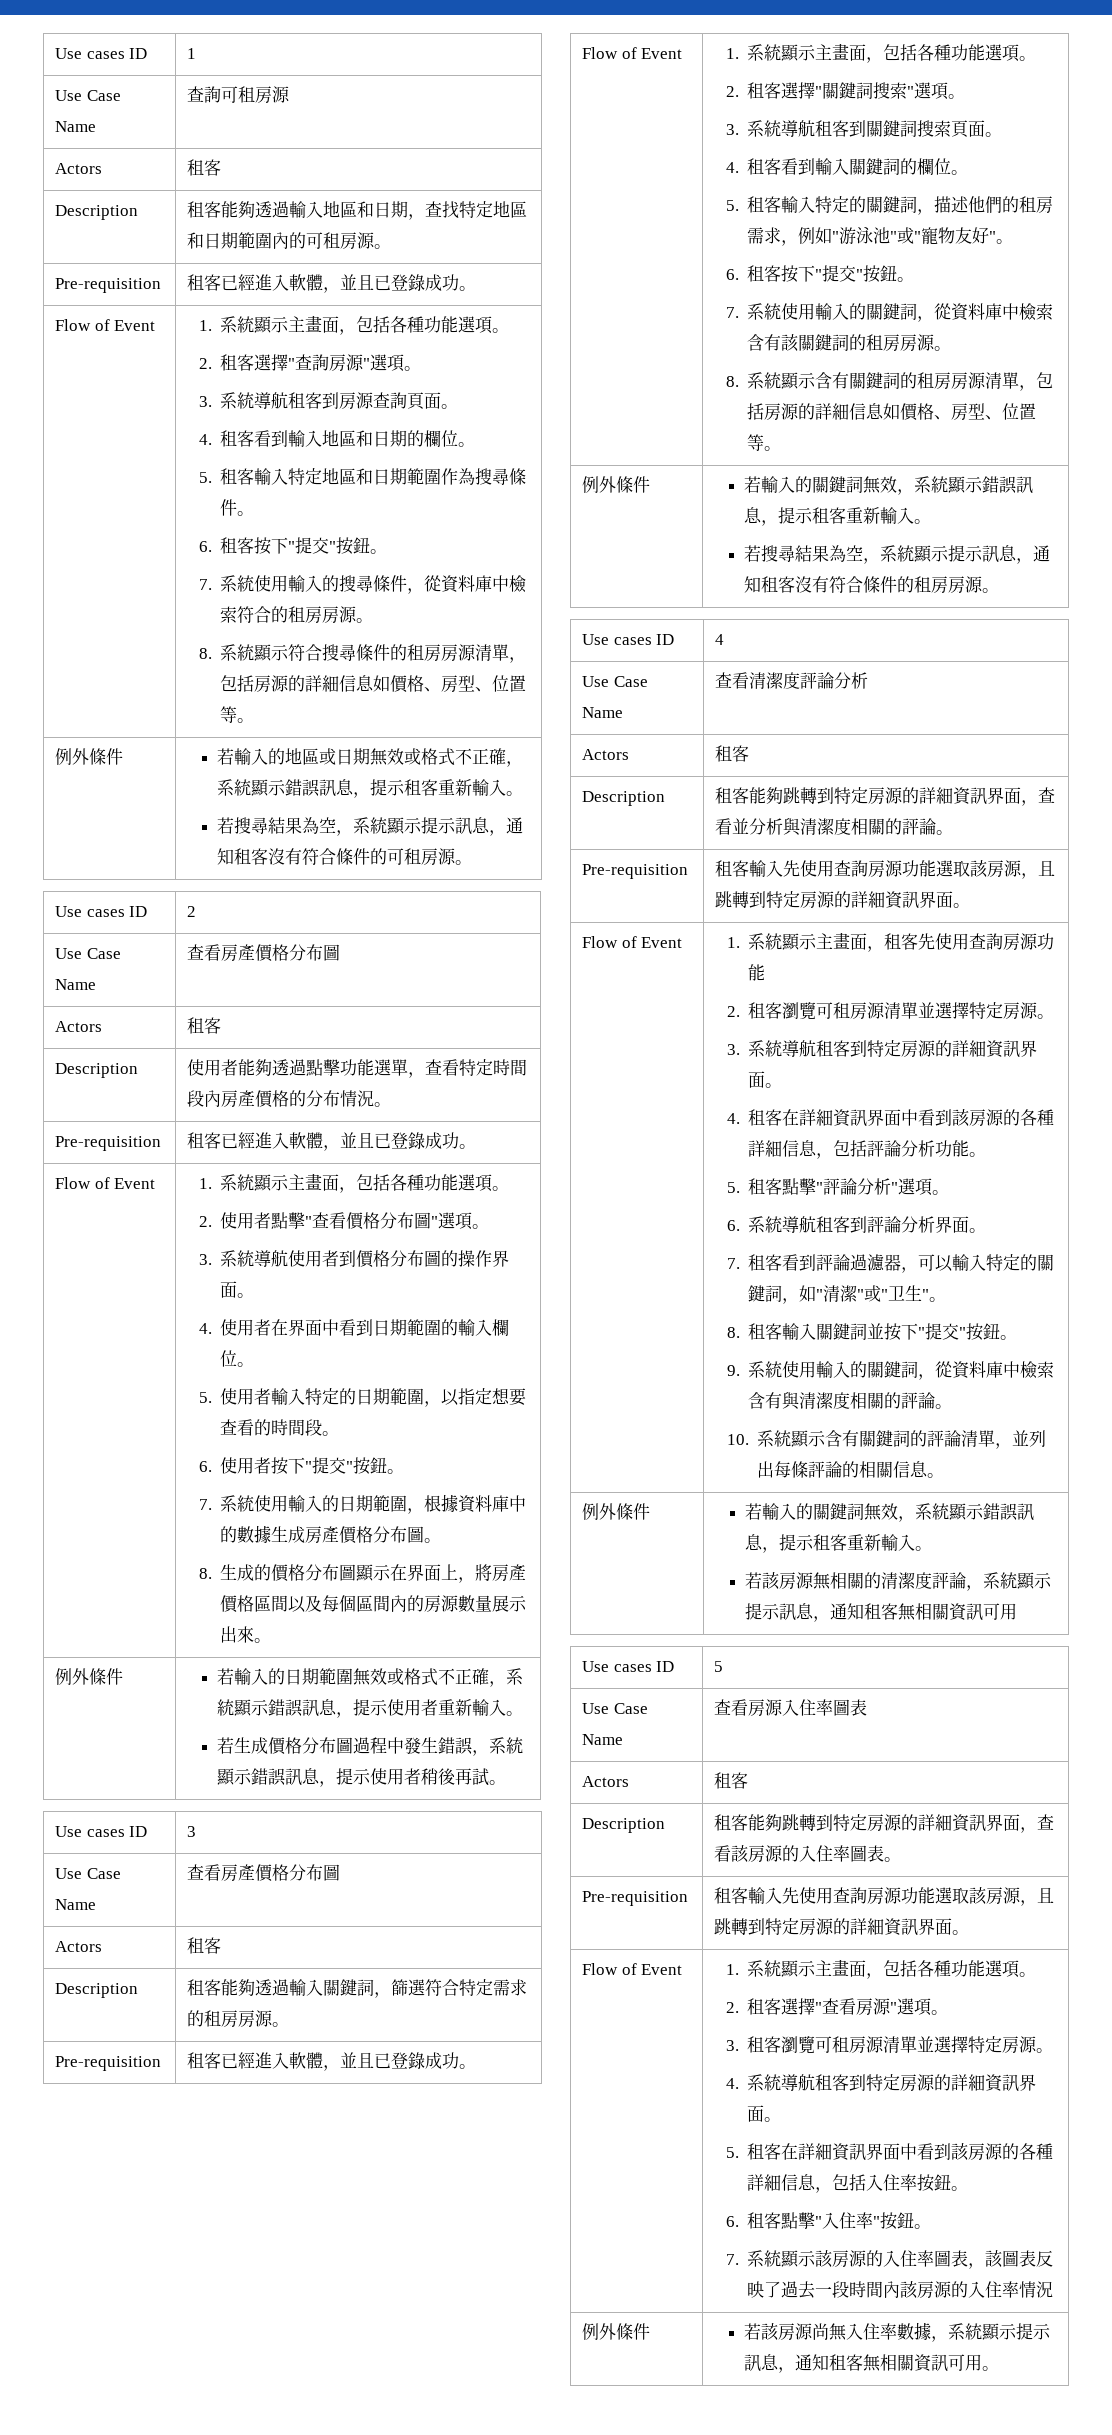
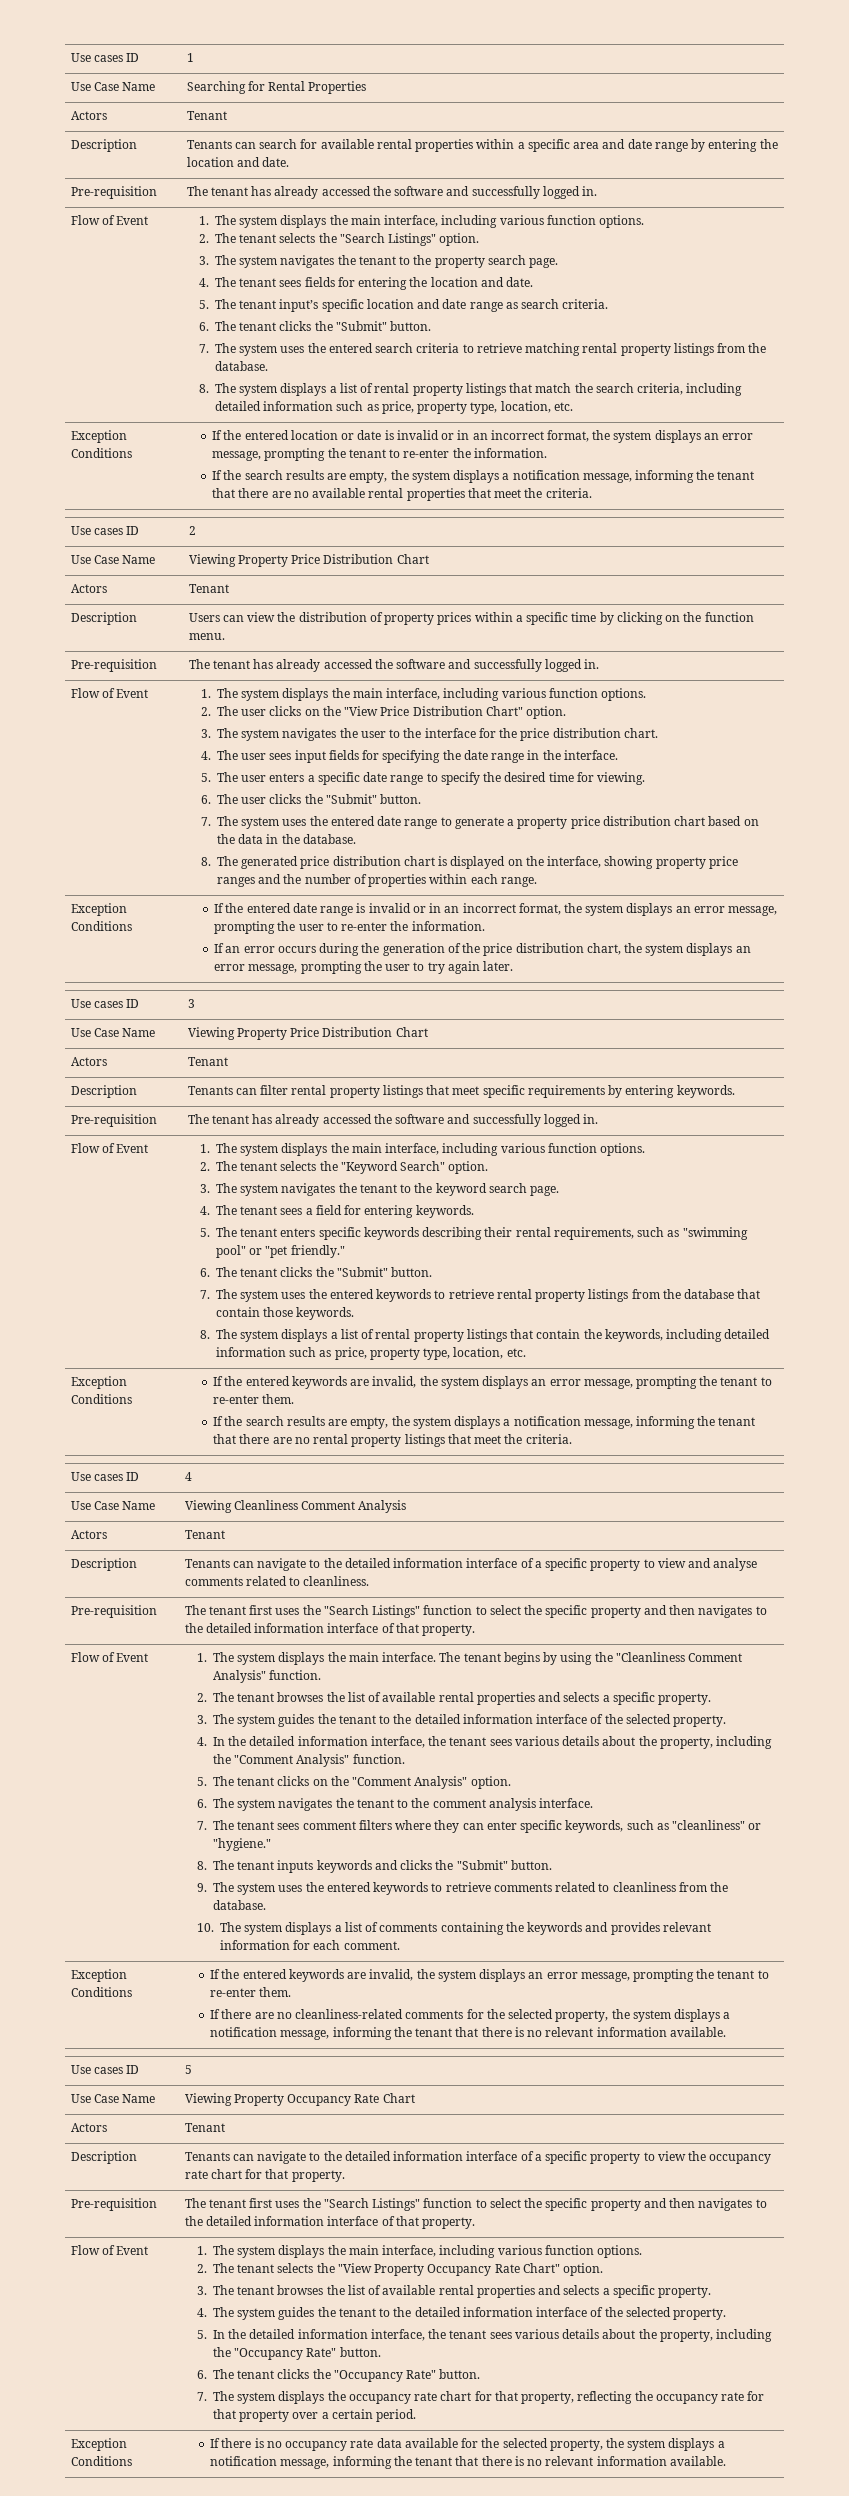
[186,86,290,104] [54,163,102,174] [186,159,221,176] [54,205,138,220] [186,201,527,220] [186,232,391,250] [54,278,161,293] [186,274,476,293] [54,319,156,331] [198,315,510,335] [198,354,422,372] [198,392,459,410] [198,430,476,447] [198,468,527,486] [220,499,255,516] [198,537,388,555] [198,575,527,594] [220,606,374,624] [198,644,527,663] [220,675,527,693] [220,706,255,723] [54,748,123,765] [217,748,524,767] [217,779,524,798] [217,817,524,836] [217,848,473,866] 查詢可租房源 // Actors | 租客 // Description | 租客能夠透過輸入地區和日期，查找特定地區和日期範圍內的可租房源。 // Pre-requisition | 租客已經進入軟體，並且已登錄成功。 // Flow of Event | 1.系統顯示主畫面，包括各種功能選項。 // 2.租客選擇"查詢房源"選項。 // 3.系統導航租客到房源查詢頁面。 // 4.租客看到輸入地區和日期的欄位。 // 5.租客輸入特定地區和日期範圍作為搜尋條件。 // 6.租客按下"提交"按鈕。 // 7.系統使用輸入的搜尋條件，從資料庫中檢索符合的租房房源。 // 8.系統顯示符合搜尋條件的租房房源清單，包括房源的詳細信息如價格、房型、位置等。 // 例外條件 | 若輸入的地區或日期無效或格式不正確，系統顯示錯誤訊息，提示租客重新輸入。 // 若搜尋結果為空，系統顯示提示訊息，通知租客沒有符合條件的可租房源。 -> [186,81,367,94] [70,111,107,120] [186,111,227,120] [70,139,137,152] [186,139,778,152] [186,157,290,167] [70,186,157,199] [186,186,598,199] [70,215,149,225] [198,215,645,228] [198,233,480,246] [198,255,559,268] [198,277,534,290] [198,299,609,312] [198,321,432,331] [198,343,767,356] [214,361,268,371] [198,383,743,396] [214,401,573,414] [70,430,127,443] [70,448,132,458] [212,430,754,443] [212,448,547,461] [212,470,755,483] [212,488,592,501] Searching for Rental Properties // Actors | Tenant // Description | Tenants can search for available rental properties within a specific area and date range by entering the location and date. // Pre-requisition | The tenant has already accessed the software and successfully logged in. // Flow of Event | 1. The system displays the main interface, including various function options. // 2. The tenant selects the "Search Listings" option. // 3. The system navigates the tenant to the property search page. // 4. The tenant sees fields for entering the location and date. // 5. The tenant input’s specific location and date range as search criteria. // 6. The tenant clicks the "Submit" button. // 7. The system uses the entered search criteria to retrieve matching rental property listings from the database. // 8. The system displays a list of rental property listings that match the search criteria, including detailed information such as price, property type, location, etc. // Exception Conditions | If the entered location or date is invalid or in an incorrect format, the system displays an error message, prompting the tenant to re-enter the information. // If the search results are empty, the system displays a notification message, informing the tenant that there are no available rental properties that meet the criteria.
[186,944,340,962] [54,1021,102,1032] [186,1017,221,1034] [54,1063,138,1078] [186,1059,527,1078] [186,1090,391,1108] [54,1136,161,1151] [186,1132,476,1151] [54,1177,156,1189] [198,1173,510,1193] [198,1212,490,1230] [198,1250,510,1268] [220,1281,255,1298] [198,1319,510,1336] [220,1350,255,1367] [198,1388,527,1407] [220,1419,340,1436] [198,1457,405,1475] [198,1494,527,1514] [220,1525,442,1544] [198,1564,527,1583] [220,1595,528,1613] [220,1626,272,1643] [54,1668,123,1685] [217,1668,524,1687] [217,1699,524,1718] [217,1737,524,1756] [216,1768,507,1787] 查看房產價格分布圖 // Actors | 租客 // Description | 使用者能夠透過點擊功能選單，查看特定時間段內房產價格的分布情況。 // Pre-requisition | 租客已經進入軟體，並且已登錄成功。 // Flow of Event | 1.系統顯示主畫面，包括各種功能選項。 // 2.使用者點擊"查看價格分布圖"選項。 // 3.系統導航使用者到價格分布圖的操作界面。 // 4.使用者在界面中看到日期範圍的輸入欄位。 // 5.使用者輸入特定的日期範圍，以指定想要查看的時間段。 // 6.使用者按下"提交"按鈕。 // 7.系統使用輸入的日期範圍，根據資料庫中的數據生成房產價格分布圖。 // 8.生成的價格分布圖顯示在界面上，將房產價格區間以及每個區間內的房源數量展示出來。 // 例外條件 | 若輸入的日期範圍無效或格式不正確，系統顯示錯誤訊息，提示使用者重新輸入。 // 若生成價格分布圖過程中發生錯誤，系統顯示錯誤訊息，提示使用者稍後再試。 -> [188,554,429,567] [70,584,107,593] [188,584,229,593] [70,612,137,625] [188,612,754,625] [188,633,225,640] [70,659,157,672] [188,659,600,672] [70,688,149,698] [200,688,647,701] [200,706,567,719] [200,728,658,741] [200,750,618,763] [200,772,646,785] [200,794,422,804] [200,816,759,829] [216,834,356,844] [200,856,738,869] [216,874,537,887] [70,903,127,916] [70,921,132,931] [214,903,778,916] [214,921,485,934] [214,943,751,956] [214,961,514,974] Viewing Property Price Distribution Chart // Actors | Tenant // Description | Users can view the distribution of property prices within a specific time by clicking on the function menu. // Pre-requisition | The tenant has already accessed the software and successfully logged in. // Flow of Event | 1. The system displays the main interface, including various function options. // 2. The user clicks on the "View Price Distribution Chart" option. // 3. The system navigates the user to the interface for the price distribution chart. // 4. The user sees input fields for specifying the date range in the interface. // 5. The user enters a specific date range to specify the desired time for viewing. // 6. The user clicks the "Submit" button. // 7. The system uses the entered date range to generate a property price distribution chart based on the data in the database. // 8. The generated price distribution chart is displayed on the interface, showing property price ranges and the number of properties within each range. // Exception Conditions | If the entered date range is invalid or in an incorrect format, the system displays an error message, prompting the user to re-enter the information. // If an error occurs during the generation of the price distribution chart, the system displays an error message, prompting the user to try again later.
[186,1864,340,1882] [54,1941,102,1952] [186,1937,221,1954] [54,1983,138,1998] [186,1979,527,1998] [186,2010,289,2028] [54,2056,161,2071] [186,2052,476,2071] [581,47,683,59] [725,43,1037,63] [725,82,966,100] [725,120,1003,138] [725,158,969,175] [725,196,1054,215] [747,227,1014,246] [725,265,915,283] [725,303,1054,322] [747,334,952,352] [725,372,1054,391] [747,403,1037,421] [747,434,782,451] [581,476,650,493] [744,476,1034,495] [744,507,932,526] [744,545,1051,564] [744,576,1000,594] 查看房產價格分布圖 // Actors | 租客 // Description | 租客能夠透過輸入關鍵詞，篩選符合特定需求的租房房源。 // Pre-requisition | 租客已經進入軟體，並且已登錄成功。 // Flow of Event | 1.系統顯示主畫面，包括各種功能選項。 // 2.租客選擇"關鍵詞搜索"選項。 // 3.系統導航租客到關鍵詞搜索頁面。 // 4.租客看到輸入關鍵詞的欄位。 // 5.租客輸入特定的關鍵詞，描述他們的租房需求，例如"游泳池"或"寵物友好"。 // 6.租客按下"提交"按鈕。 // 7.系統使用輸入的關鍵詞，從資料庫中檢索含有該關鍵詞的租房房源。 // 8.系統顯示含有關鍵詞的租房房源清單，包括房源的詳細信息如價格、房型、位置等。 // 例外條件 | 若輸入的關鍵詞無效，系統顯示錯誤訊息，提示租客重新輸入。 // 若搜尋結果為空，系統顯示提示訊息，通知租客沒有符合條件的租房房源。 -> [187,1027,428,1040] [70,1057,107,1066] [187,1057,228,1066] [70,1085,137,1098] [187,1085,735,1098] [70,1114,157,1127] [187,1114,599,1127] [70,1143,149,1153] [199,1143,646,1156] [199,1161,489,1174] [199,1183,560,1196] [199,1205,474,1218] [199,1227,748,1240] [215,1245,345,1258] [199,1267,433,1277] [199,1289,761,1302] [215,1307,355,1320] [199,1329,771,1342] [215,1347,526,1360] [70,1376,127,1389] [70,1394,132,1404] [213,1376,772,1389] [213,1394,295,1404] [213,1416,756,1429] [213,1434,572,1447] Viewing Property Price Distribution Chart // Actors | Tenant // Description | Tenants can filter rental property listings that meet specific requirements by entering keywords. // Pre-requisition | The tenant has already accessed the software and successfully logged in. // Flow of Event | 1. The system displays the main interface, including various function options. // 2. The tenant selects the "Keyword Search" option. // 3. The system navigates the tenant to the keyword search page. // 4. The tenant sees a field for entering keywords. // 5. The tenant enters specific keywords describing their rental requirements, such as "swimming pool" or "pet friendly." // 6. The tenant clicks the "Submit" button. // 7. The system uses the entered keywords to retrieve rental property listings from the database that contain those keywords. // 8. The system displays a list of rental property listings that contain the keywords, including detailed information such as price, property type, location, etc. // Exception Conditions | If the entered keywords are invalid, the system displays an error message, prompting the tenant to re-enter them. // If the search results are empty, the system displays a notification message, informing the tenant that there are no rental property listings that meet the criteria.
[714,672,868,689] [581,749,629,760] [714,745,749,762] [581,791,665,806] [714,787,1055,806] [714,818,953,836] [581,864,688,879] [714,860,1055,879] [714,891,970,909] [581,936,683,948] [726,932,1055,952] [748,964,766,981] [726,1002,1055,1020] [726,1040,1038,1058] [748,1071,783,1088] [726,1109,1055,1127] [748,1140,987,1159] [726,1178,950,1196] [726,1216,987,1233] [726,1254,1055,1273] [748,1285,947,1304] [726,1323,1018,1341] [726,1361,1055,1380] [748,1392,953,1410] [726,1430,1047,1449] [757,1461,945,1478] [581,1503,650,1520] [745,1503,1035,1522] [745,1534,933,1553] [745,1572,1053,1591] [745,1603,1018,1622] 查看清潔度評論分析 // Actors | 租客 // Description | 租客能夠跳轉到特定房源的詳細資訊界面，查看並分析與清潔度相關的評論。 // Pre-requisition | 租客輸入先使用查詢房源功能選取該房源，且跳轉到特定房源的詳細資訊界面。 // Flow of Event | 1.系統顯示主畫面，租客先使用查詢房源功能 // 2.租客瀏覽可租房源清單並選擇特定房源。 // 3.系統導航租客到特定房源的詳細資訊界面。 // 4.租客在詳細資訊界面中看到該房源的各種詳細信息，包括評論分析功能。 // 5.租客點擊"評論分析"選項。 // 6.系統導航租客到評論分析界面。 // 7.租客看到評論過濾器，可以輸入特定的關鍵詞，如"清潔"或"卫生"。 // 8.租客輸入關鍵詞並按下"提交"按鈕。 // 9.系統使用輸入的關鍵詞，從資料庫中檢索含有與清潔度相關的評論。 // 10.系統顯示含有關鍵詞的評論清單，並列出每條評論的相關信息。 // 例外條件 | 若輸入的關鍵詞無效，系統顯示錯誤訊息，提示租客重新輸入。 // 若該房源無相關的清潔度評論，系統顯示提示訊息，通知租客無相關資訊可用 -> [184,1500,407,1513] [70,1530,107,1539] [184,1530,225,1539] [70,1558,137,1571] [184,1558,758,1571] [184,1576,370,1586] [70,1605,157,1618] [184,1605,767,1618] [184,1623,476,1636] [70,1652,149,1662] [196,1652,743,1665] [212,1670,322,1683] [196,1692,712,1705] [196,1714,727,1727] [196,1736,773,1749] [212,1754,405,1767] [196,1776,511,1789] [196,1798,594,1811] [196,1820,762,1833] [212,1838,271,1851] [196,1860,552,1873] [196,1882,729,1895] [212,1900,266,1910] [196,1922,711,1935] [219,1940,400,1950] [70,1969,127,1982] [70,1987,132,1997] [210,1969,769,1982] [210,1987,292,1997] [210,2009,731,2022] [210,2027,726,2040] Viewing Cleanliness Comment Analysis // Actors | Tenant // Description | Tenants can navigate to the detailed information interface of a specific property to view and analyse comments related to cleanliness. // Pre-requisition | The tenant first uses the "Search Listings" function to select the specific property and then navigates to the detailed information interface of that property. // Flow of Event | 1. The system displays the main interface. The tenant begins by using the "Cleanliness Comment Analysis" function. // 2. The tenant browses the list of available rental properties and selects a specific property. // 3. The system guides the tenant to the detailed information interface of the selected property. // 4. In the detailed information interface, the tenant sees various details about the property, including the "Comment Analysis" function. // 5. The tenant clicks on the "Comment Analysis" option. // 6. The system navigates the tenant to the comment analysis interface. // 7. The tenant sees comment filters where they can enter specific keywords, such as "cleanliness" or "hygiene." // 8. The tenant inputs keywords and clicks the "Submit" button. // 9. The system uses the entered keywords to retrieve comments related to cleanliness from the database. // 10. The system displays a list of comments containing the keywords and provides relevant information for each comment. // Exception Conditions | If the entered keywords are invalid, the system displays an error message, prompting the tenant to re-enter them. // If there are no cleanliness-related comments for the selected property, the system displays a notification message, informing the tenant that there is no relevant information available.
[713,1699,867,1717] [581,1776,629,1787] [713,1772,748,1789] [581,1818,665,1833] [713,1814,1054,1833] [713,1845,901,1863] [581,1891,688,1906] [713,1887,1054,1906] [713,1918,969,1936] [581,1963,683,1975] [725,1959,1037,1979] [725,1998,949,2016] [725,2036,1054,2054] [725,2074,1037,2092] [747,2105,782,2122] [725,2143,1054,2161] [747,2174,969,2193] [725,2212,932,2230] [725,2250,1054,2269] [747,2281,1054,2299] [581,2323,650,2340] [744,2322,1052,2342] [744,2354,1000,2373] 查看房源入住率圖表 // Actors | 租客 // Description | 租客能夠跳轉到特定房源的詳細資訊界面，查看該房源的入住率圖表。 // Pre-requisition | 租客輸入先使用查詢房源功能選取該房源，且跳轉到特定房源的詳細資訊界面。 // Flow of Event | 1.系統顯示主畫面，包括各種功能選項。 // 2.租客選擇"查看房源"選項。 // 3.租客瀏覽可租房源清單並選擇特定房源。 // 4.系統導航租客到特定房源的詳細資訊界面。 // 5.租客在詳細資訊界面中看到該房源的各種詳細信息，包括入住率按鈕。 // 6.租客點擊"入住率"按鈕。 // 7.系統顯示該房源的入住率圖表，該圖表反映了過去一段時間內該房源的入住率情況 // 例外條件 | 若該房源尚無入住率數據，系統顯示提示訊息，通知租客無相關資訊可用。 -> [184,2093,415,2106] [70,2123,107,2132] [184,2123,225,2132] [70,2151,137,2164] [184,2151,772,2164] [184,2169,345,2182] [70,2198,157,2211] [184,2198,767,2211] [184,2216,476,2229] [70,2245,149,2255] [196,2245,643,2258] [196,2263,604,2276] [196,2285,712,2298] [196,2307,727,2320] [196,2329,773,2342] [212,2347,381,2360] [196,2369,481,2382] [196,2391,765,2404] [212,2409,417,2422] [70,2438,127,2451] [70,2456,132,2466] [210,2438,725,2451] [210,2456,726,2469] Viewing Property Occupancy Rate Chart // Actors | Tenant // Description | Tenants can navigate to the detailed information interface of a specific property to view the occupancy rate chart for that property. // Pre-requisition | The tenant first uses the "Search Listings" function to select the specific property and then navigates to the detailed information interface of that property. // Flow of Event | 1. The system displays the main interface, including various function options. // 2. The tenant selects the "View Property Occupancy Rate Chart" option. // 3. The tenant browses the list of available rental properties and selects a specific property. // 4. The system guides the tenant to the detailed information interface of the selected property. // 5. In the detailed information interface, the tenant sees various details about the property, including the "Occupancy Rate" button. // 6. The tenant clicks the "Occupancy Rate" button. // 7. The system displays the occupancy rate chart for that property, reflecting the occupancy rate for that property over a certain period. // Exception Conditions | If there is no occupancy rate data available for the selected property, the system displays a notification message, informing the tenant that there is no relevant information available.

